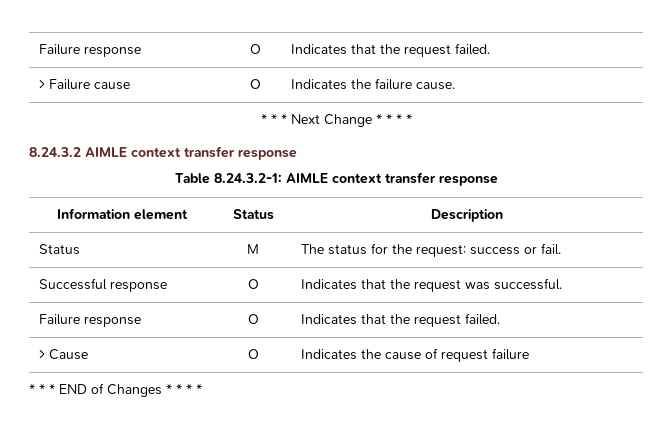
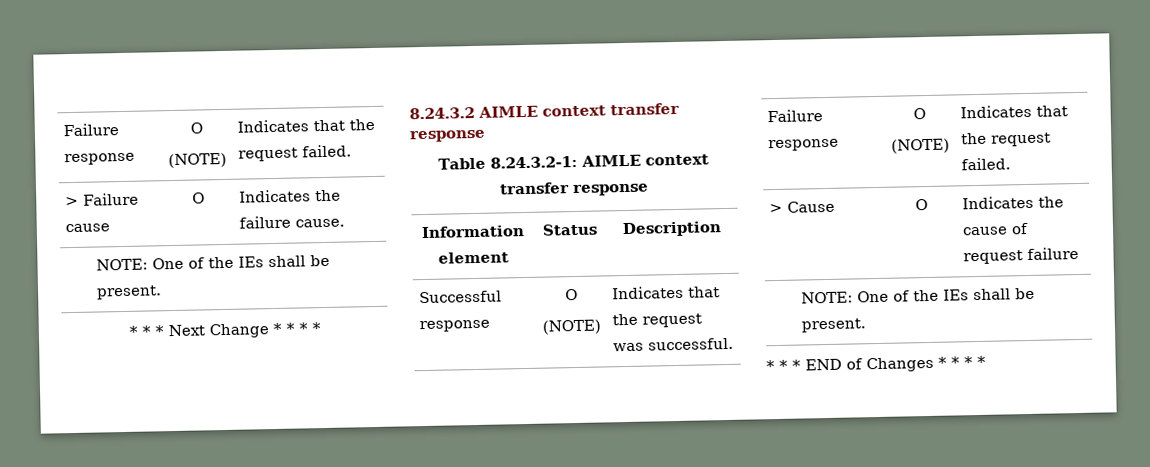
[39,44,142,57] [250,44,261,54] Failure response | O -> [63,123,120,137] [64,152,136,166] [190,122,203,134] [168,152,227,169] Failure response | O // (NOTE)
(456, 86) none -> [95,254,330,271] [95,285,162,300] // NOTE: One of the IEs shall be present.
[39,244,81,255] [247,244,259,254] [301,243,562,257] // Status | M | The status for the request: success or fail. -> (722, 229) none
(259, 284) none -> [541,319,601,335] // (NOTE)
(259, 319) none -> [890,138,950,154] // (NOTE)
(530, 354) none -> [800,287,1035,304] [800,318,867,333] // NOTE: One of the IEs shall be present.

